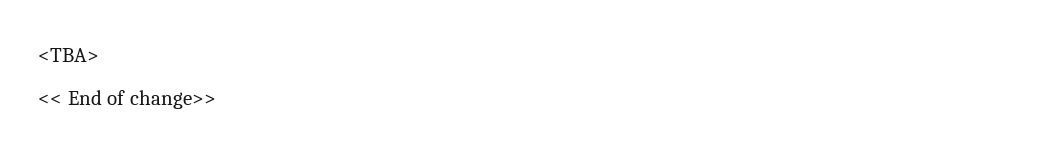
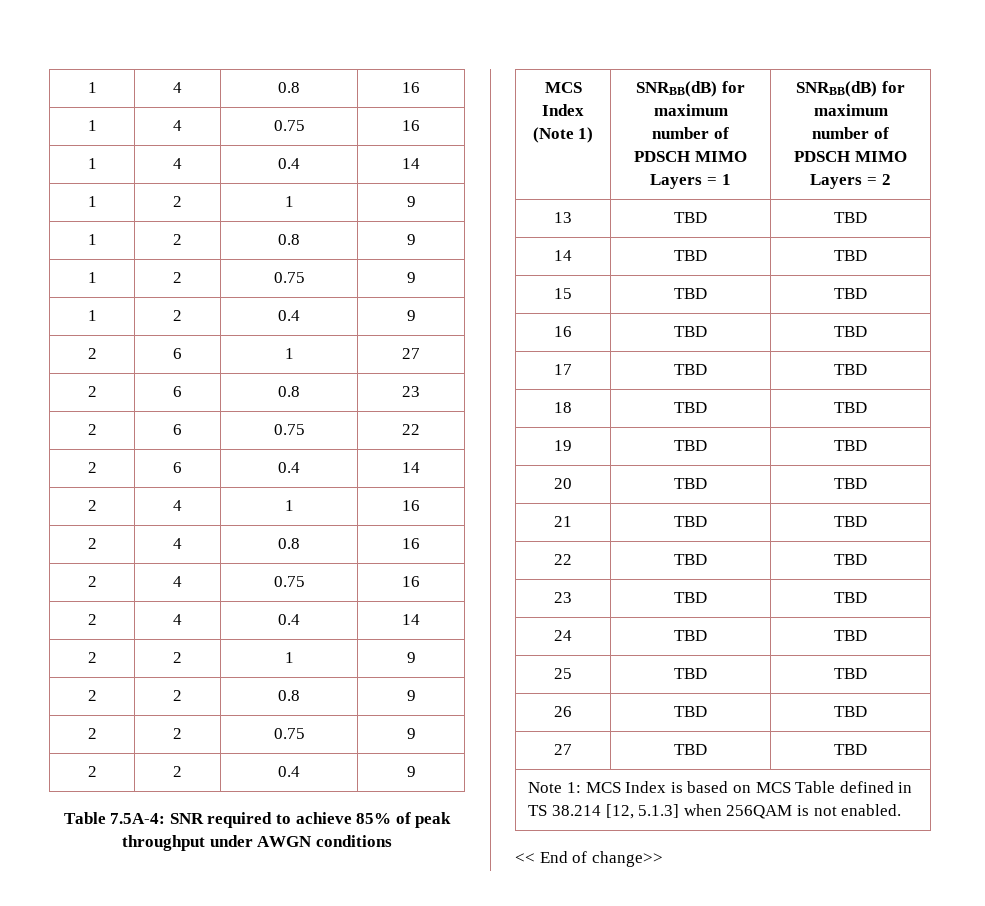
[38,48,99,62] <TBA> -> [87,82,97,93] [173,82,182,93] [278,82,300,93] [402,82,420,93] [87,120,97,131] [173,120,182,131] [273,120,305,131] [402,120,420,131] [87,158,97,169] [173,158,182,169] [278,158,300,169] [402,158,420,169] [87,196,97,207] [173,196,182,207] [284,196,294,207] [406,196,416,207] [87,234,97,245] [173,234,182,245] [278,234,300,245] [406,234,416,245] [87,272,97,283] [173,272,182,283] [273,272,305,283] [406,272,416,283] [87,310,97,321] [173,310,182,321] [278,310,300,321] [406,310,416,321] [87,348,97,359] [173,348,182,359] [284,348,294,359] [402,348,420,359] [87,386,97,397] [173,386,182,397] [278,386,300,397] [402,386,420,397] [87,424,97,435] [173,424,182,435] [273,424,305,435] [402,424,420,435] [87,462,97,473] [173,462,182,473] [278,462,300,473] [402,462,420,473] [87,500,97,511] [173,500,182,511] [284,500,294,511] [402,500,420,511] [87,538,97,549] [173,538,182,549] [278,538,300,549] [402,538,420,549] [87,576,97,587] [173,576,182,587] [273,576,305,587] [402,576,420,587] [87,614,97,625] [173,614,182,625] [278,614,300,625] [402,614,420,625] [87,652,97,663] [173,652,182,663] [284,652,294,663] [406,652,416,663] [87,690,97,701] [173,690,182,701] [278,690,300,701] [406,690,416,701] [87,728,97,739] [173,728,182,739] [273,728,305,739] [406,728,416,739] [87,766,97,777] [173,766,182,777] [278,766,300,777] [406,766,416,777] [63,812,452,828] [122,835,392,851] [544,82,582,93] [542,104,584,116] [532,127,594,143] [636,81,745,97] [653,104,728,116] [652,127,729,139] [634,151,747,162] [650,174,731,189] [796,81,905,97] [813,104,888,116] [812,127,889,139] [794,151,907,162] [810,174,891,189] [554,212,572,223] [674,212,707,223] [834,212,867,223] [554,250,572,261] [674,250,707,261] [834,250,867,261] [554,288,572,299] [674,288,707,299] [834,288,867,299] [554,326,572,337] [674,326,707,337] [834,326,867,337] [554,364,572,375] [674,364,707,375] [834,364,867,375] [554,402,572,413] [674,402,707,413] [834,402,867,413] [554,440,572,451] [674,440,707,451] [834,440,867,451] [554,478,572,489] [674,478,707,489] [834,478,867,489] [554,516,572,527] [674,516,707,527] [834,516,867,527] [554,554,572,565] [674,554,707,565] [834,554,867,565] [554,592,572,603] [674,592,707,603] [834,592,867,603] [554,630,572,641] [674,630,707,641] [834,630,867,641] [554,668,572,679] [674,668,707,679] [834,668,867,679] [554,706,572,717] [674,706,707,717] [834,706,867,717] [554,744,572,755] [674,744,707,755] [834,744,867,755] [528,781,913,793] [528,804,902,819] 1 | 4 | 0.8 | 16 // 1 | 4 | 0.75 | 16 // 1 | 4 | 0.4 | 14 // 1 | 2 | 1 | 9 // 1 | 2 | 0.8 | 9 // 1 | 2 | 0.75 | 9 // 1 | 2 | 0.4 | 9 // 2 | 6 | 1 | 27 // 2 | 6 | 0.8 | 23 // 2 | 6 | 0.75 | 22 // 2 | 6 | 0.4 | 14 // 2 | 4 | 1 | 16 // 2 | 4 | 0.8 | 16 // 2 | 4 | 0.75 | 16 // 2 | 4 | 0.4 | 14 // 2 | 2 | 1 | 9 // 2 | 2 | 0.8 | 9 // 2 | 2 | 0.75 | 9 // 2 | 2 | 0.4 | 9 // Table 7.5A-4: SNR required to achieve 85% of peak throughput under AWGN conditions // MCS Index (Note 1) | SNRBB(dB) for maximum number of PDSCH MIMO Layers = 1 | SNRBB(dB) for maximum number of PDSCH MIMO Layers = 2 // 13 | TBD | TBD // 14 | TBD | TBD // 15 | TBD | TBD // 16 | TBD | TBD // 17 | TBD | TBD // 18 | TBD | TBD // 19 | TBD | TBD // 20 | TBD | TBD // 21 | TBD | TBD // 22 | TBD | TBD // 23 | TBD | TBD // 24 | TBD | TBD // 25 | TBD | TBD // 26 | TBD | TBD // 27 | TBD | TBD // Note 1: MCS Index is based on MCS Table defined in TS 38.214 [12, 5.1.3] when 256QAM is not enabled.

